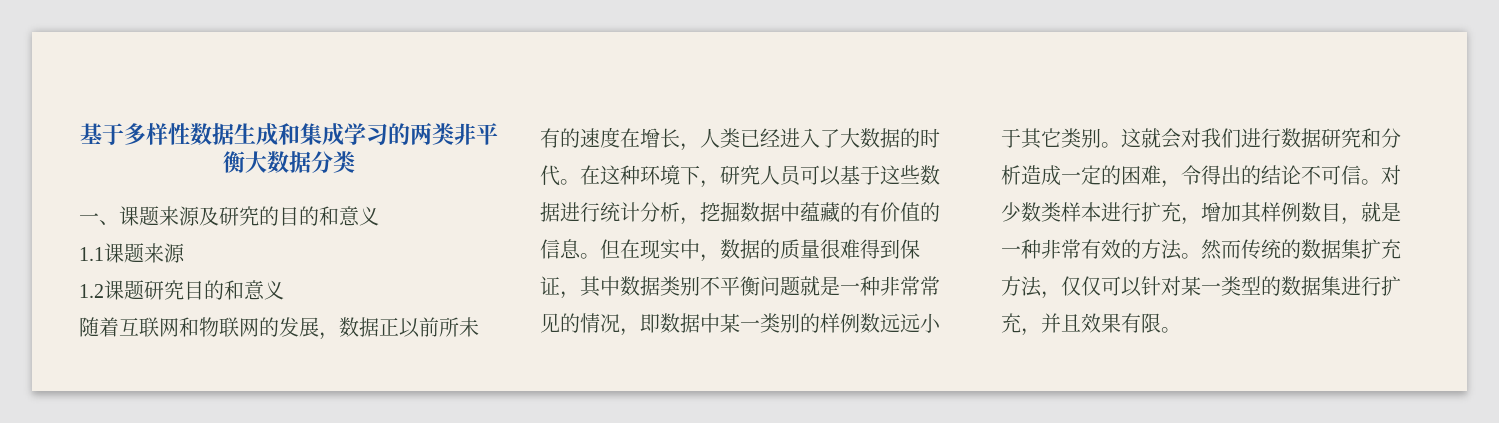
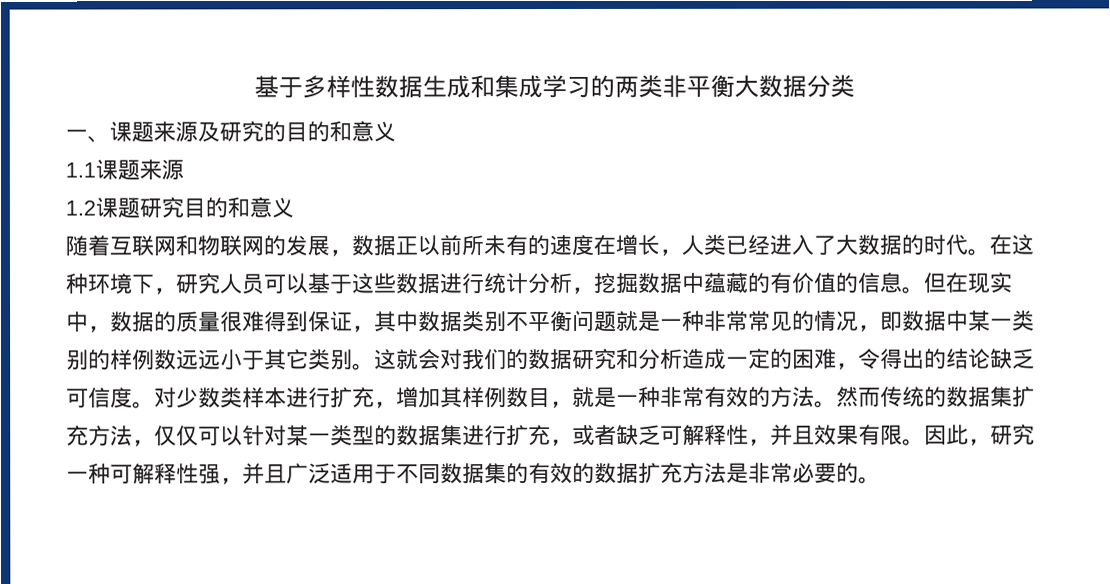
[1241,128,1281,148] 进行 -> [506,349,529,370] 的
[1301,165,1361,185] 不可信 -> [990,348,1035,370] [66,387,133,409] 缺乏可信度
[1041,313,1161,333] 并且效果有限 -> [572,423,1035,446] [66,462,859,485] 或者缺乏可解释性，并且效果有限。因此，研究一种可解释性强，并且广泛适用于不同数据集的有效的数据扩充方法是非常必要的

